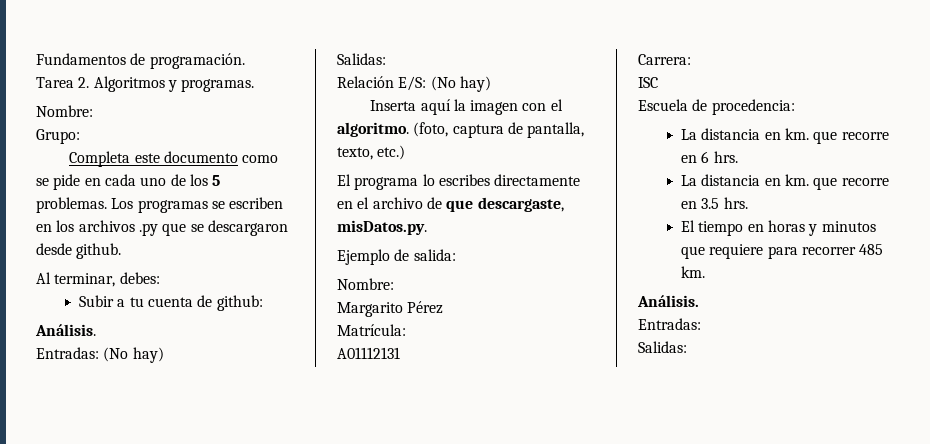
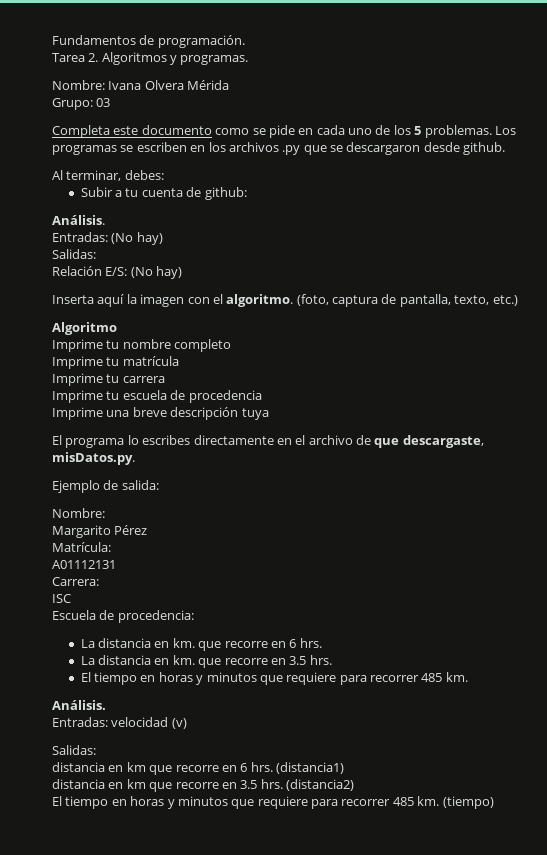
(93, 111) none -> [108,80,230,90] Ivana Olvera Mérida
(80, 136) none -> [96,98,111,107] 03
(406, 152) none -> [52,322,117,335] [52,339,232,352] [52,356,179,369] [52,373,165,386] [52,390,262,403] [52,407,269,420] // Algoritmo // Imprime tu nombre completo // Imprime tu matrícula // Imprime tu carrera // Imprime tu escuela de procedencia // Imprime una breve descripción tuya
[638,341,687,353] // Salidas: -> [111,717,187,729] [52,745,96,755] [52,762,344,775] [52,779,354,792] [52,796,494,809] velocidad (v) // Salidas: // distancia en km que recorre en 6 hrs. (distancia1) // distancia en km que recorre en 3.5 hrs. (distancia2) // El tiempo en horas y minutos que requiere para recorrer 485 km. (tiempo)

